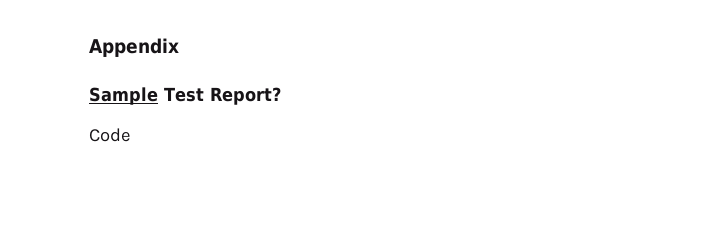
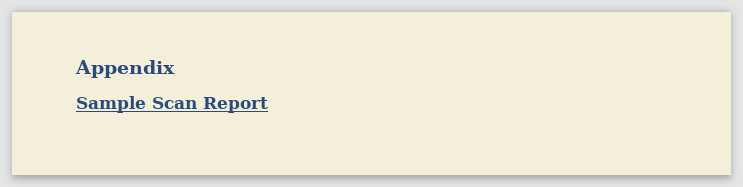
[164,87,281,105] [89,128,131,142] Test Report? // Code -> [152,97,268,113] Scan Report

